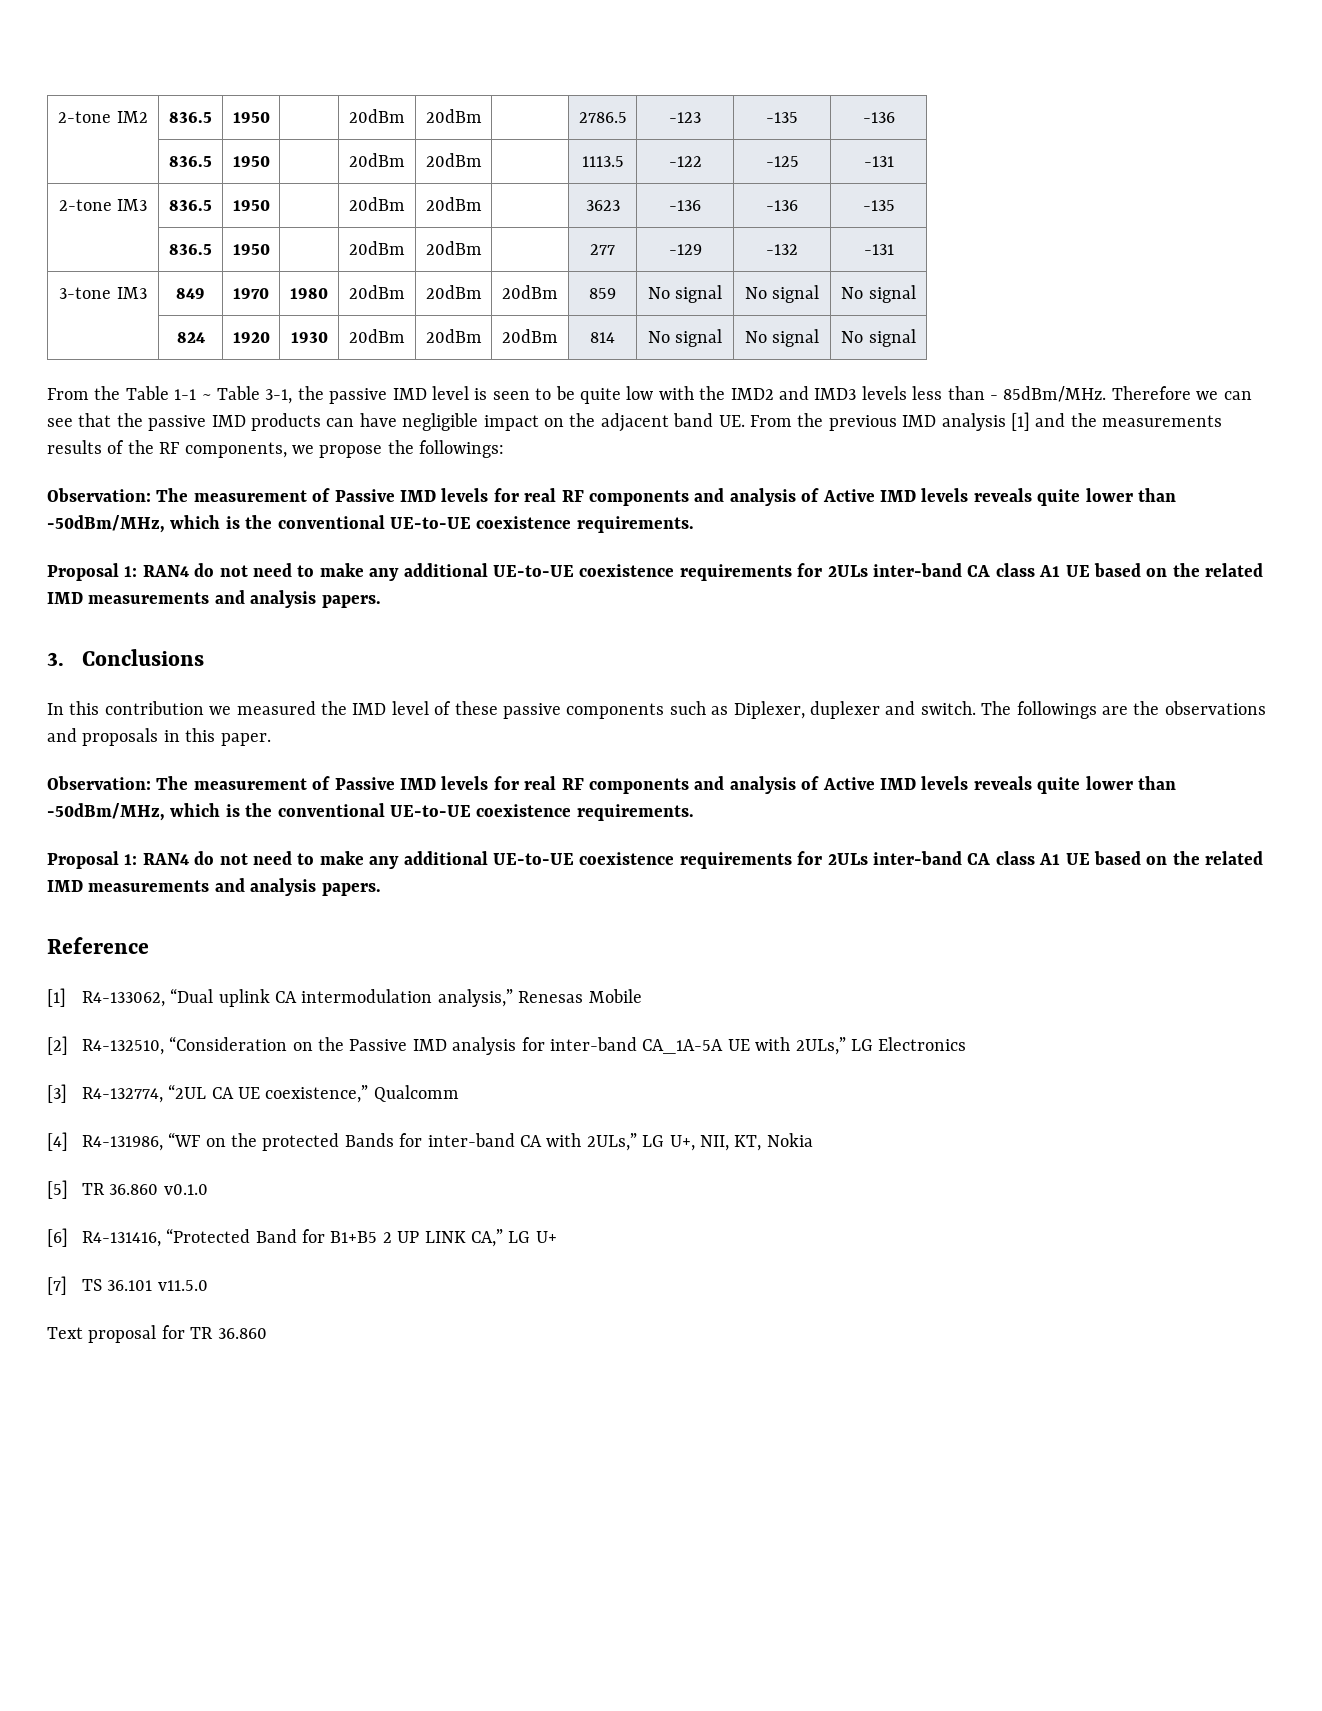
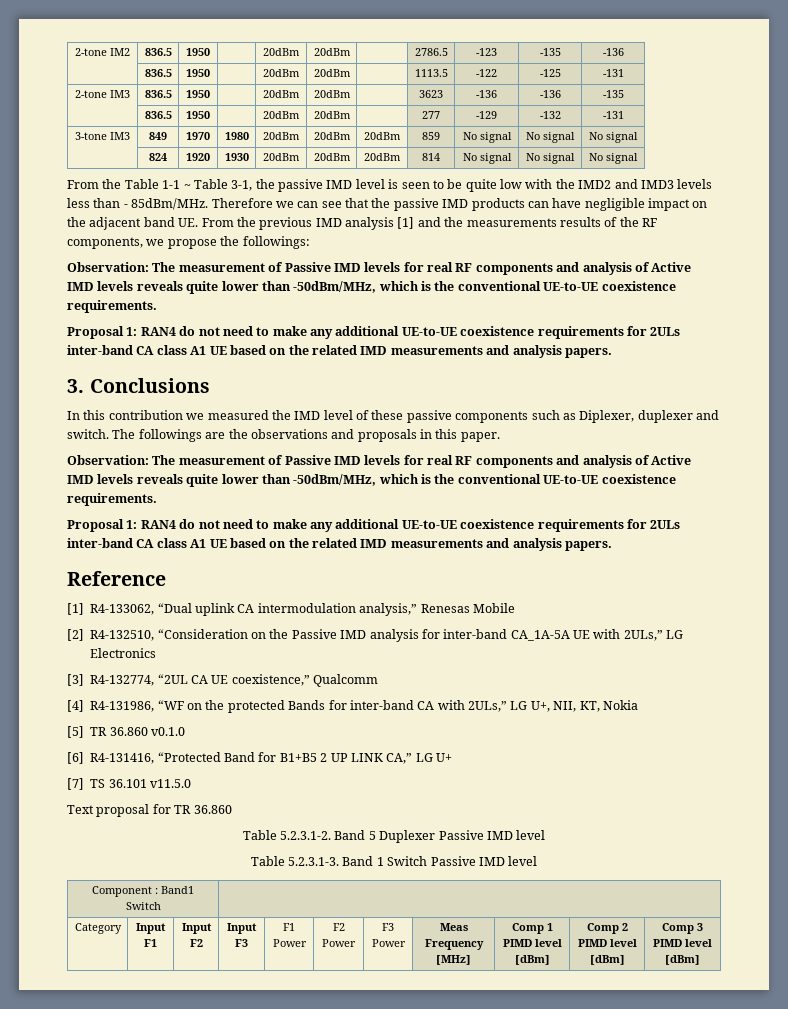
(267, 1333) none -> [242,830,546,843] [250,856,538,866] [92,886,194,897] [125,902,161,910] [74,923,122,934] [136,923,166,934] [144,939,157,947] [181,923,212,934] [189,939,203,947] [227,923,257,934] [235,939,248,947] [283,923,295,931] [272,939,307,947] [332,923,345,931] [322,939,356,947] [382,923,394,931] [371,939,406,947] [439,923,468,931] [424,939,484,950] [436,955,471,965] [511,923,553,934] [502,939,562,947] [514,955,550,965] [586,923,628,934] [577,939,637,947] [589,955,625,965] [662,923,703,934] [653,939,712,947] [665,955,700,965] // Table 5.2.3.1-2. Band 5 Duplexer Passive IMD level // Table 5.2.3.1-3. Band 1 Switch Passive IMD level // Component : Band1 Switch | // Category | Input F1 | Input F2 | Input F3 | F1 Power | F2 Power | F3 Power | Meas Frequency [MHz] | Comp 1 PIMD level [dBm] | Comp 2 PIMD level [dBm] | Comp 3 PIMD level [dBm]

